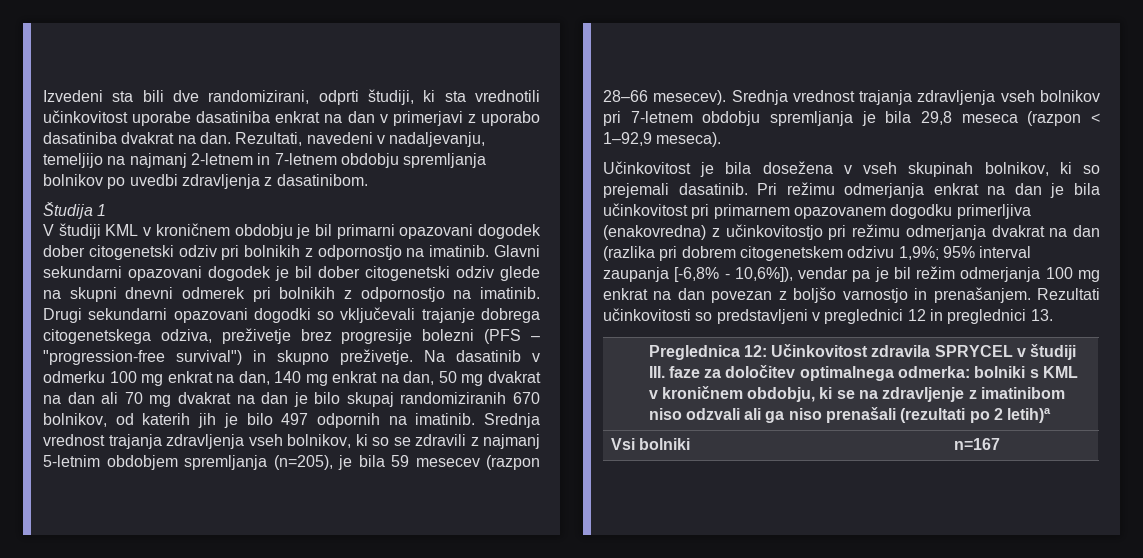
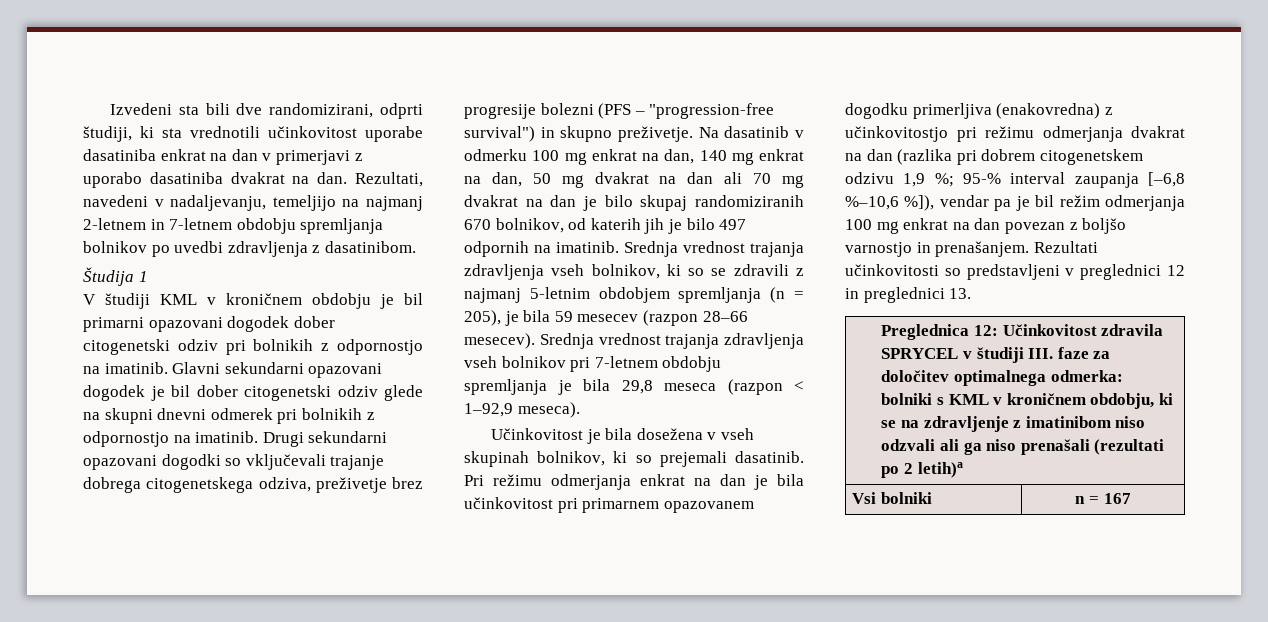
[273,455,333,470] (n=205), -> [770,287,804,303] [464,310,501,326] (n = 205),
[898,246,1032,260] [603,267,793,282] 1,9%; 95% interval zaupanja [-6,8% - 10,6%]), -> [903,172,1185,188] [845,195,935,211] 1,9 %; 95-% interval zaupanja [–6,8 %–10,6 %]),
[954,438,1000,450] n=167 -> [1075,493,1131,504] n = 167

